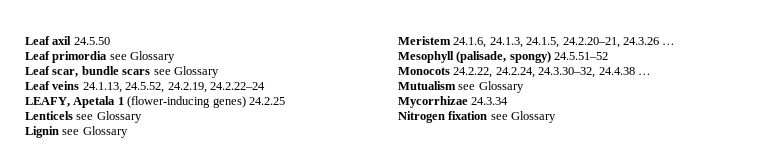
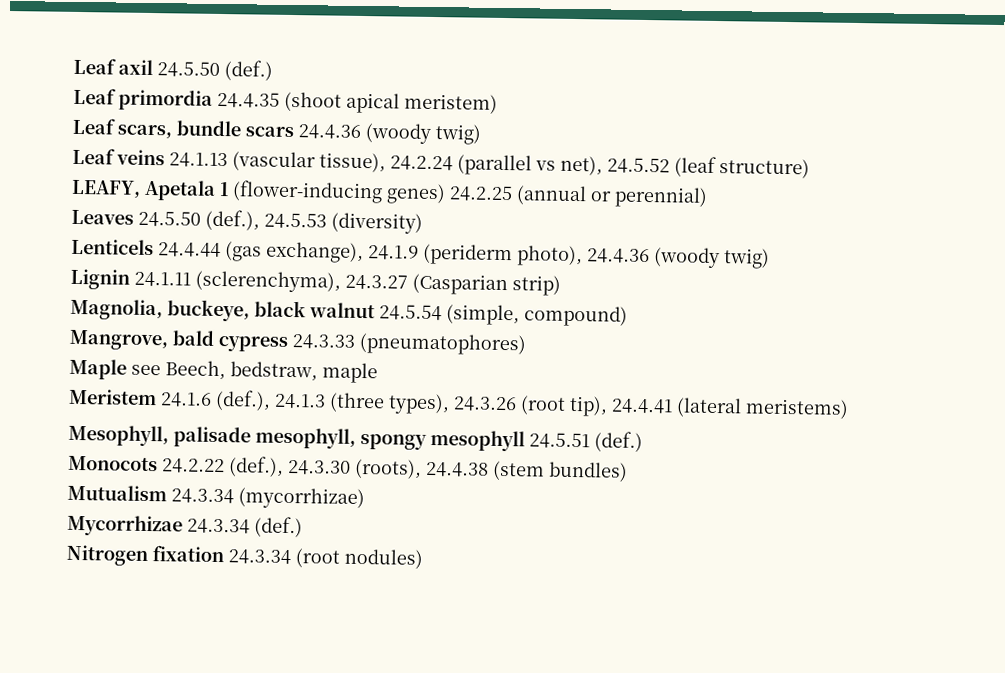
(110, 41) none -> [224,60,273,81] (def.)
[109,51,176,63] [25,66,79,77] see Glossary // Leaf scar, -> [217,91,498,114] [72,117,172,139] 24.4.35 (shoot apical meristem) // Leaf scars,
[153,66,219,78] see Glossary -> [298,123,481,145] 24.4.36 (woody twig)
[82,82,265,93] 24.1.13, 24.5.52, 24.2.19, 24.2.22–24 -> [169,151,810,179] 24.1.13 (vascular tissue), 24.2.24 (parallel vs net), 24.5.52 (leaf structure)
[25,111,142,123] [25,126,128,138] [398,36,676,48] [398,51,609,63] [398,67,651,78] // Lenticels see Glossary // Lignin see Glossary // Meristem 24.1.6, 24.1.3, 24.1.5, 24.2.20–21, 24.3.26 … // Mesophyll (palisade, spongy) 24.5.51–52 // Monocots 24.2.22, 24.2.24, 24.3.30–32, 24.4.38 … -> [516,185,708,208] [71,209,423,234] [71,238,770,269] [70,268,561,296] [70,298,628,327] [69,329,527,356] [69,358,378,384] [69,388,849,419] [68,424,643,452] [68,455,628,482] (annual or perennial) // Leaves 24.5.50 (def.), 24.5.53 (diversity) // Lenticels 24.4.44 (gas exchange), 24.1.9 (periderm photo), 24.4.36 (woody twig) // Lignin 24.1.11 (sclerenchyma), 24.3.27 (Casparian strip) // Magnolia, buckeye, black walnut 24.5.54 (simple, compound) // Mangrove, bald cypress 24.3.33 (pneumatophores) // Maple see Beech, bedstraw, maple // Meristem 24.1.6 (def.), 24.1.3 (three types), 24.3.26 (root tip), 24.4.41 (lateral meristems) // Mesophyll, palisade mesophyll, spongy mesophyll 24.5.51 (def.) // Monocots 24.2.22 (def.), 24.3.30 (roots), 24.4.38 (stem bundles)
[458,81,524,93] see Glossary -> [171,487,365,510] 24.3.34 (mycorrhizae)
(509, 101) none -> [254,516,303,538] (def.)
[490,111,557,123] see Glossary -> [228,548,423,569] 24.3.34 (root nodules)

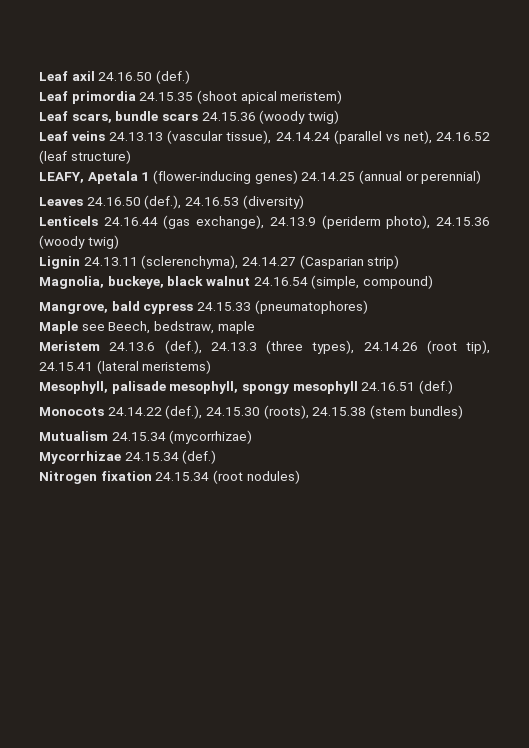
[157,61,220,77] 24.5.50 -> [98,72,153,81] 24.16.50
[217,91,280,108] 24.4.35 -> [139,92,194,101] 24.15.35
[298,124,361,139] 24.4.36 -> [201,112,256,121] 24.15.36
[169,152,228,168] 24.1.13 -> [109,132,164,141] 24.13.13
[390,155,453,171] 24.2.24 -> [275,132,330,141] 24.14.24
[607,157,670,174] 24.5.52 -> [435,132,490,141] 24.16.52
[449,185,513,202] 24.2.25 -> [301,172,356,181] 24.14.25
[138,209,327,231] 24.5.50 (def.), 24.5.53 -> [86,195,239,209] 24.16.50 (def.), 24.16.53
[158,242,221,257] 24.4.44 -> [103,217,158,226] 24.16.44
[368,245,419,260] 24.1.9 -> [269,217,316,226] 24.13.9
[587,248,650,264] 24.4.36 -> [436,217,491,226] 24.15.36
[134,270,408,293] 24.1.11 (sclerenchyma), 24.3.27 -> [83,255,296,269] 24.13.11 (sclerenchyma), 24.14.27
[379,304,442,321] 24.5.54 -> [253,277,308,286] 24.16.54
[292,334,356,349] 24.3.33 -> [196,302,251,311] 24.15.33
[160,389,326,411] 24.1.6 (def.), 24.1.3 -> [109,340,257,354] 24.13.6 (def.), 24.13.3
[453,396,517,412] 24.3.26 -> [363,342,418,351] 24.14.26
[611,398,673,414] 24.4.41 -> [39,362,93,371] 24.15.41
[529,432,590,449] 24.5.51 -> [361,382,416,391] 24.16.51
[162,456,489,479] 24.2.22 (def.), 24.3.30 (roots), 24.4.38 -> [107,405,367,419] 24.14.22 (def.), 24.15.30 (roots), 24.15.38
[171,488,234,504] 24.3.34 -> [111,432,166,441] 24.15.34
[187,518,250,534] 24.3.34 -> [124,452,179,461] 24.15.34
[228,549,291,565] 24.3.34 -> [155,472,210,481] 24.15.34

